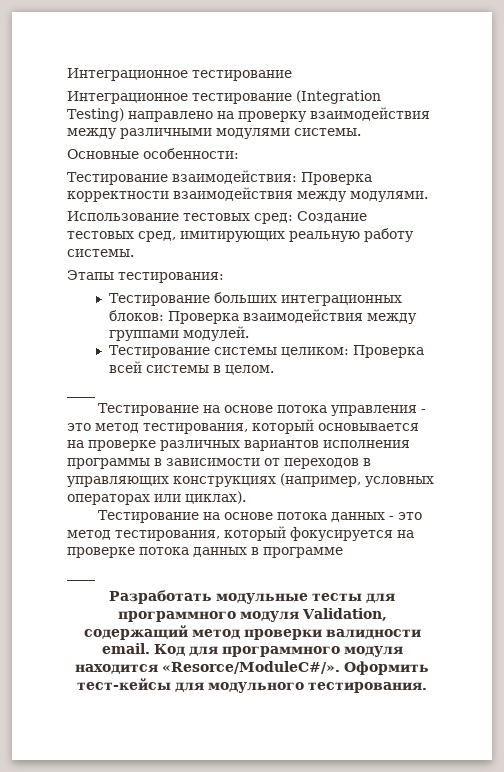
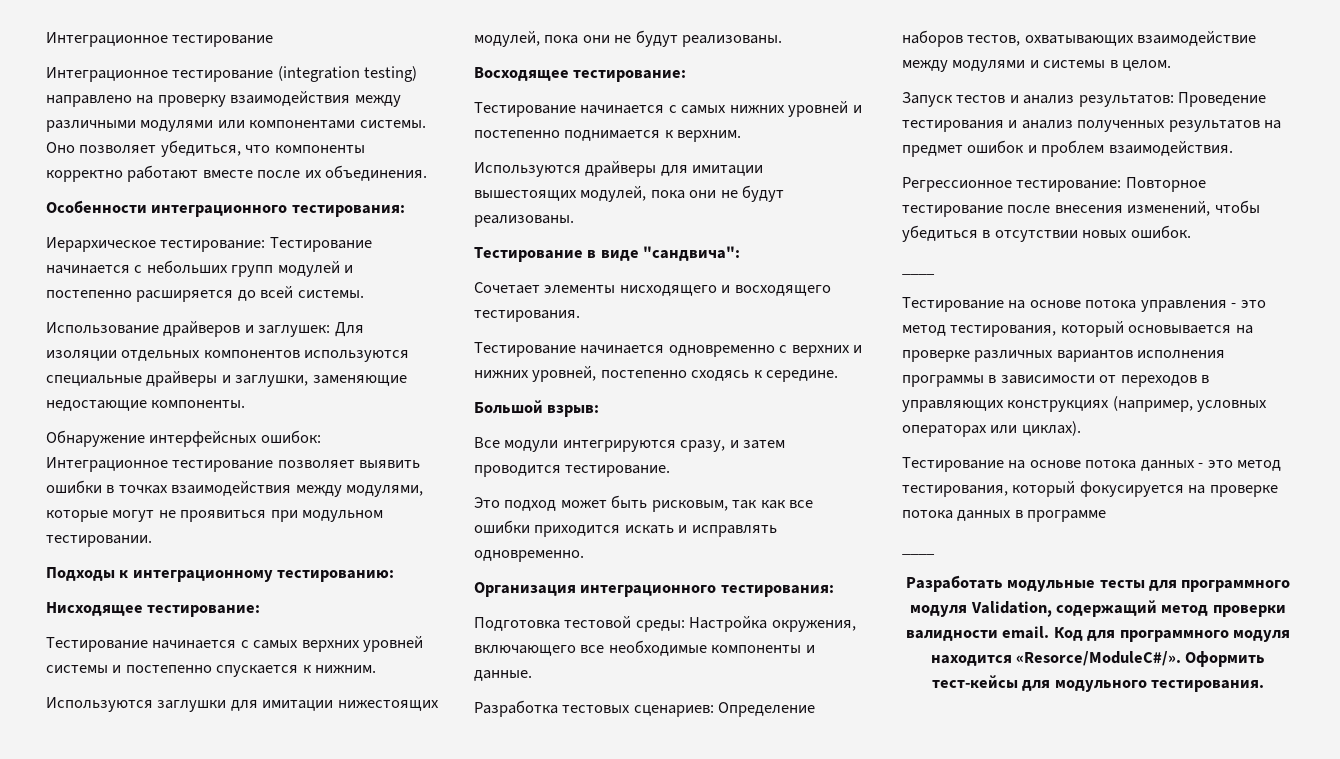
[296,90,381,104] [67,108,124,122] (Integration Testing) -> [277,66,418,82] (integration testing)
[294,128,361,136] [67,148,239,159] [67,170,372,185] [67,187,428,202] [67,211,367,224] [67,228,414,242] [67,249,134,257] [67,270,224,283] [108,292,402,306] [108,309,417,324] [108,326,249,341] [108,345,424,358] [108,361,274,375] системы. // Основные особенности: // Тестирование взаимодействия: Проверка корректности взаимодействия между модулями. // Использование тестовых сред: Создание тестовых сред, имитирующих реальную работу системы. // Этапы тестирования: // Тестирование больших интеграционных блоков: Проверка взаимодействия между группами модулей. // Тестирование системы целиком: Проверка всей системы в целом. -> [217,120,426,129] [46,140,365,157] [46,165,428,182] [46,200,405,217] [46,237,372,252] [46,260,354,277] [46,286,364,302] [46,321,364,337] [46,350,410,362] [46,371,407,387] [46,400,246,411] [46,430,321,447] [46,457,421,472] [46,480,424,497] [46,510,384,522] [46,535,152,547] [46,567,395,582] [46,602,261,617] [46,636,424,652] [46,665,377,677] [46,697,439,712] [474,30,783,47] [474,67,687,82] [474,101,862,117] [474,130,742,142] [474,161,764,177] [474,185,785,202] [474,215,574,227] [474,246,741,262] [474,282,831,296] [474,310,580,322] [474,342,863,357] [474,366,839,382] [474,400,600,417] [474,437,786,452] [474,465,671,477] [474,495,814,512] [474,520,777,537] [474,550,584,562] [474,582,834,597] [474,616,856,632] [474,640,815,656] [474,670,532,681] [474,700,816,717] [902,30,1257,47] [902,60,1172,72] [902,92,1267,107] [902,120,1282,132] [902,140,1233,157] [902,177,1206,192] [902,200,1260,217] [902,225,1191,242] или компонентами системы. Оно позволяет убедиться, что компоненты корректно работают вместе после их объединения. // Особенности интеграционного тестирования: // Иерархическое тестирование: Тестирование начинается с небольших групп модулей и постепенно расширяется до всей системы. // Использование драйверов и заглушек: Для изоляции отдельных компонентов используются специальные драйверы и заглушки, заменяющие недостающие компоненты. // Обнаружение интерфейсных ошибок: Интеграционное тестирование позволяет выявить ошибки в точках взаимодействия между модулями, которые могут не проявиться при модульном тестировании. // Подходы к интеграционному тестированию: // Нисходящее тестирование: // Тестирование начинается с самых верхних уровней системы и постепенно спускается к нижним. // Используются заглушки для имитации нижестоящих модулей, пока они не будут реализованы. // Восходящее тестирование: // Тестирование начинается с самых нижних уровней и постепенно поднимается к верхним. // Используются драйверы для имитации вышестоящих модулей, пока они не будут реализованы. // Тестирование в виде "сандвича": // Сочетает элементы нисходящего и восходящего тестирования. // Тестирование начинается одновременно с верхних и нижних уровней, постепенно сходясь к середине. // Большой взрыв: // Все модули интегрируются сразу, и затем проводится тестирование. // Это подход может быть рисковым, так как все ошибки приходится искать и исправлять одновременно. // Организация интеграционного тестирования: // Подготовка тестовой среды: Настройка окружения, включающего все необходимые компоненты и данные. // Разработка тестовых сценариев: Определение наборов тестов, охватывающих взаимодействие между модулями и системы в целом. // Запуск тестов и анализ результатов: Проведение тестирования и анализ полученных результатов на предмет ошибок и проблем взаимодействия. // Регрессионное тестирование: Повторное тестирование после внесения изменений, чтобы убедиться в отсутствии новых ошибок.

